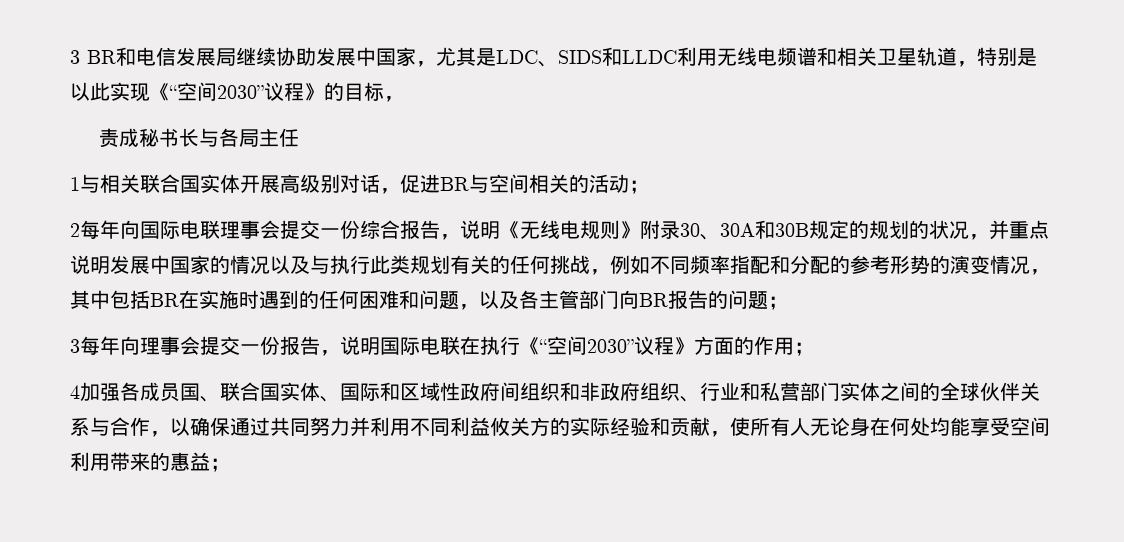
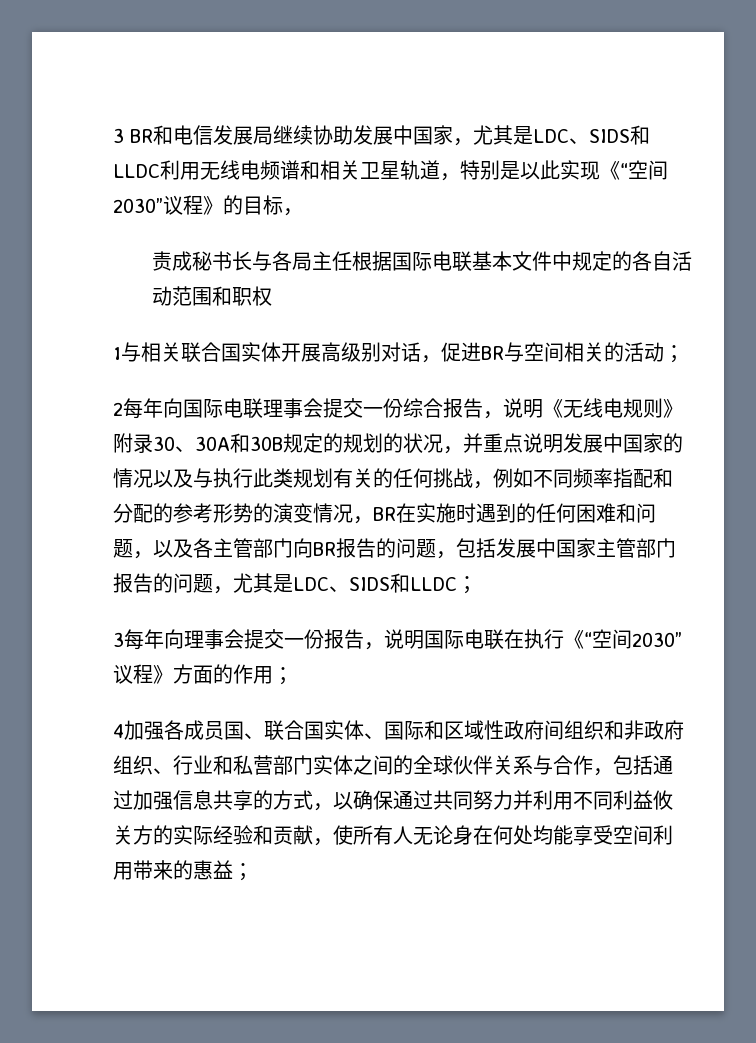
(300, 137) none -> [351,251,692,272] [151,286,272,306] 根据国际电联基本文件中规定的各自活动范围和职权
[70,290,150,309] 其中包括 -> (373, 520) none
(768, 300) none -> [436,538,676,559] [113,573,457,594] ，包括发展中国家主管部门报告的问题，尤其是LDC、SIDS和LLDC
(170, 434) none -> [613,755,673,775] [113,790,333,811] 包括通过加强信息共享的方式，

